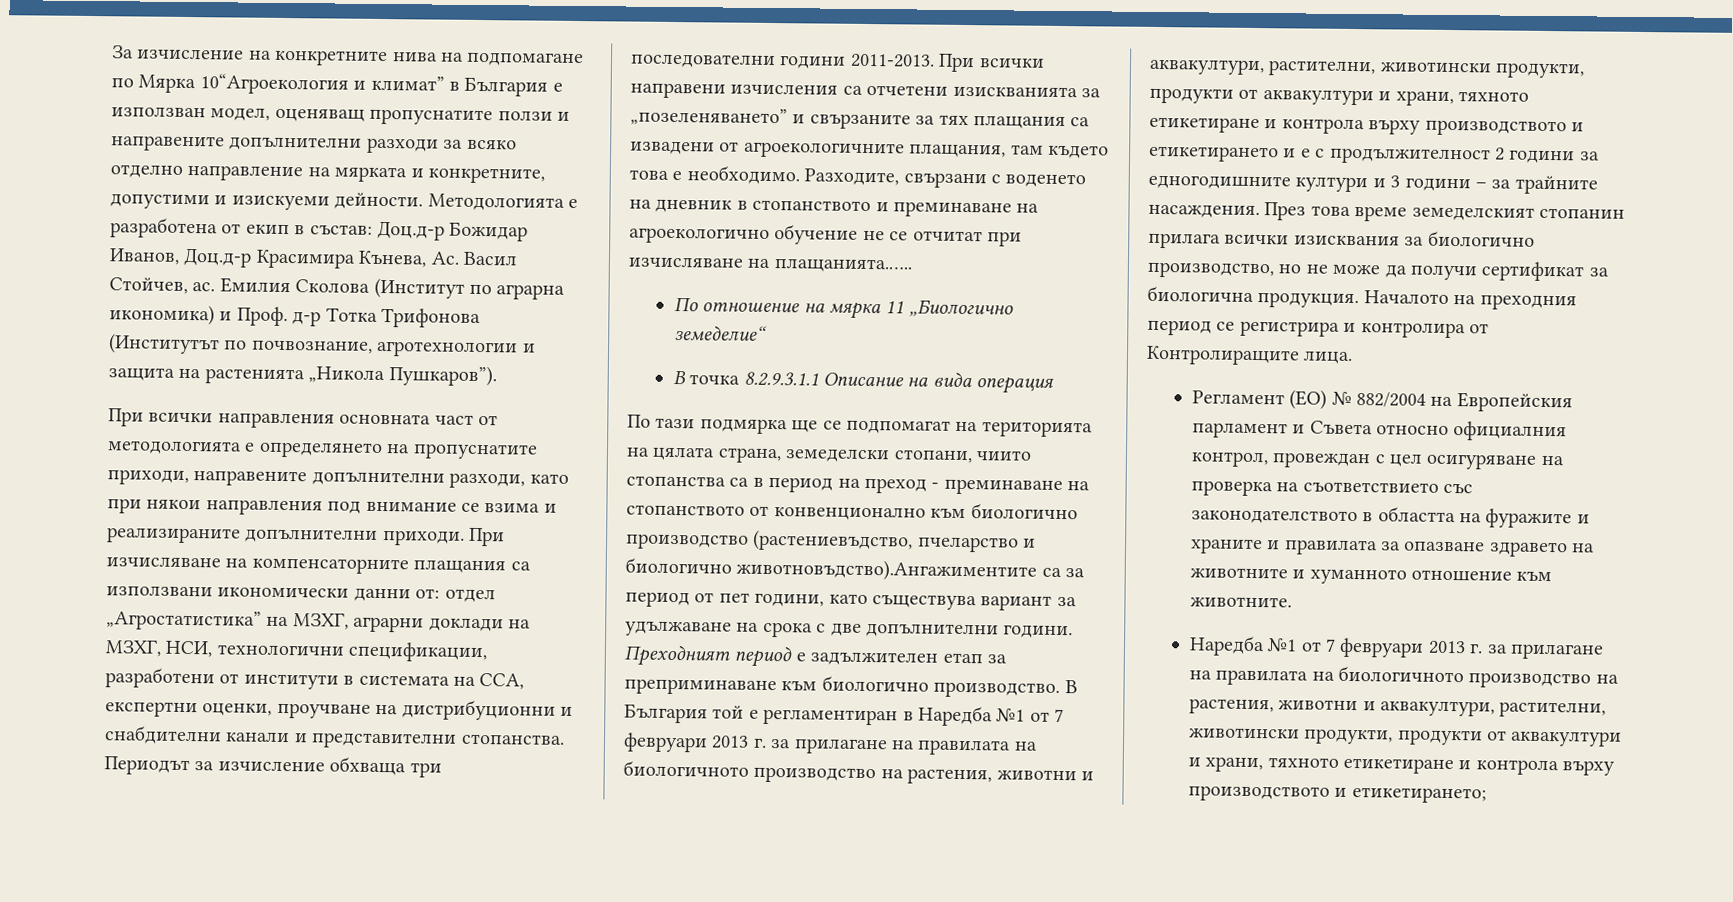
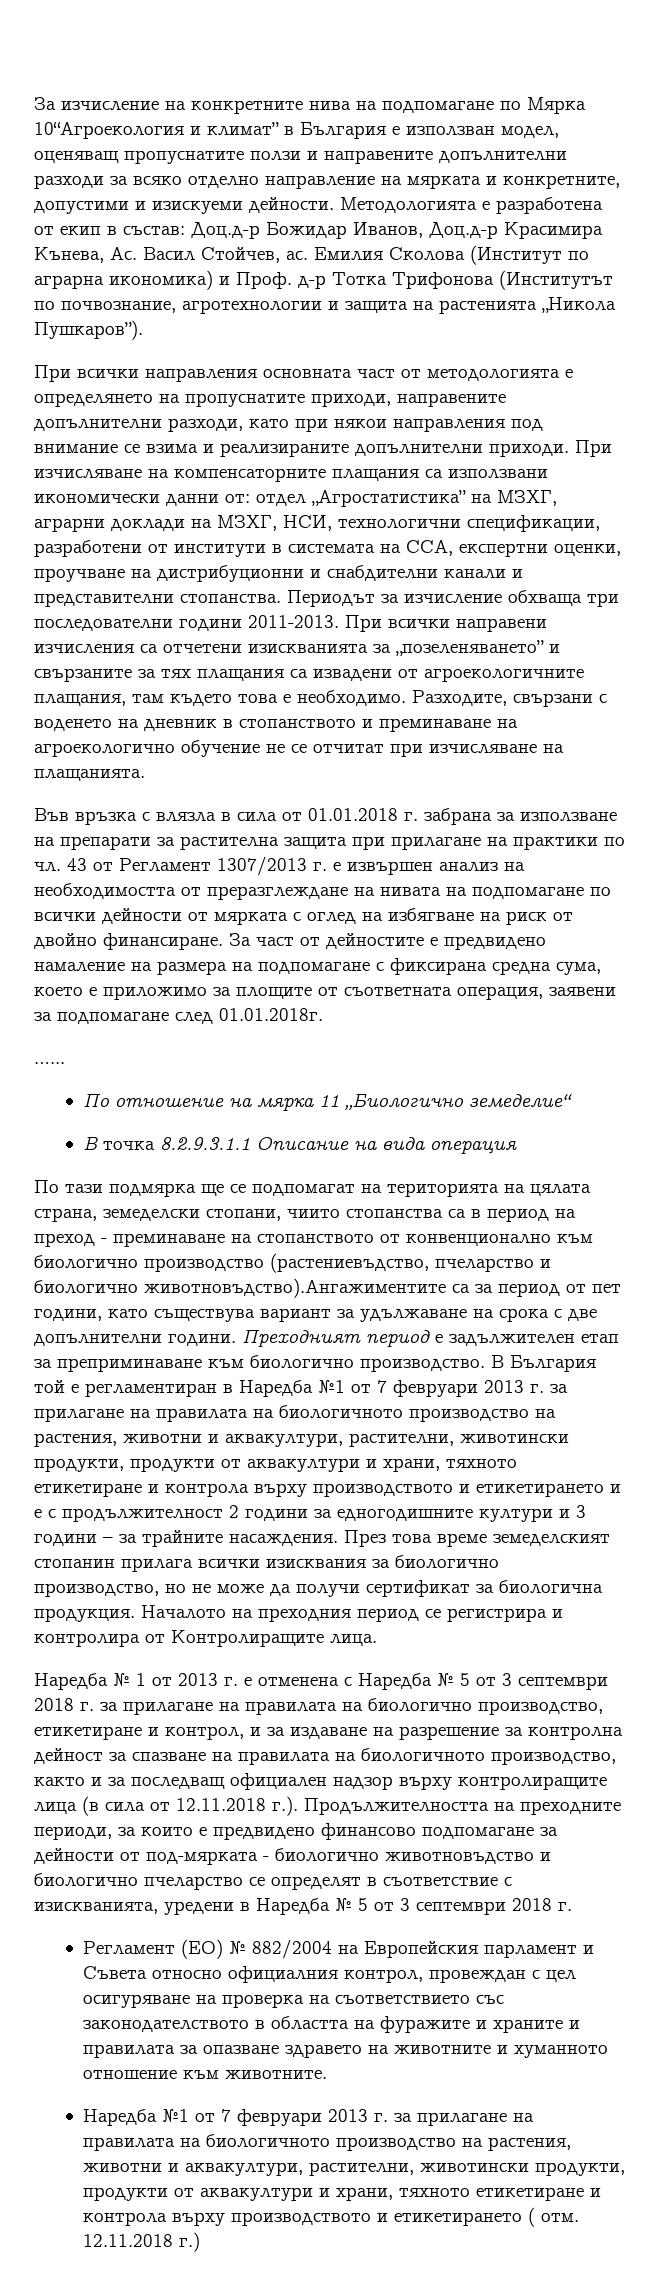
[773,258,912,273] плащанията.….. -> [34,769,145,781] [34,808,617,825] [34,836,625,850] [34,856,525,876] [34,883,611,900] [34,908,573,925] [34,933,546,950] [34,958,601,975] [34,986,616,1000] [34,1008,323,1024] [34,1062,65,1064] плащанията. // Във връзка с влязла в сила от 01.01.2018 г. забрана за използване на препарати за растителна защита при прилагане на практики по чл. 43 от Регламент 1307/2013 г. е извършен анализ на необходимостта от преразглеждане на нивата на подпомагане по всички дейности от мярката с оглед на избягване на риск от двойно финансиране. За част от дейностите е предвидено намаление на размера на подпомагане с фиксирана средна сума, което е приложимо за площите от съответната операция, заявени за подпомагане след 01.01.2018г. // …...
(1354, 357) none -> [34,1673,608,1690] [34,1698,603,1715] [34,1726,623,1740] [34,1748,616,1765] [34,1773,607,1790] [34,1796,621,1816] [34,1823,558,1840] [34,1848,551,1865] [34,1873,512,1890] [34,1898,572,1915] // Наредба № 1 от 2013 г. е отменена с Наредба № 5 от 3 септември 2018 г. за прилагане на правилата на биологично производство, етикетиране и контрол, и за издаване на разрешение за контролна дейност за спазване на правилата на биологичното производство, както и за последващ официален надзор върху контролиращите лица (в сила от 12.11.2018 г.). Продължителността на преходните периоди, за които е предвидено финансово подпомагане за дейности от под-мярката - биологично животновъдство и биологично пчеларство се определят в съответствие с изискванията, уредени в Наредба № 5 от 3 септември 2018 г.
[1351,787,1487,804] етикетирането; -> [394,2207,580,2227] [83,2232,201,2252] етикетирането ( отм. 12.11.2018 г.)

